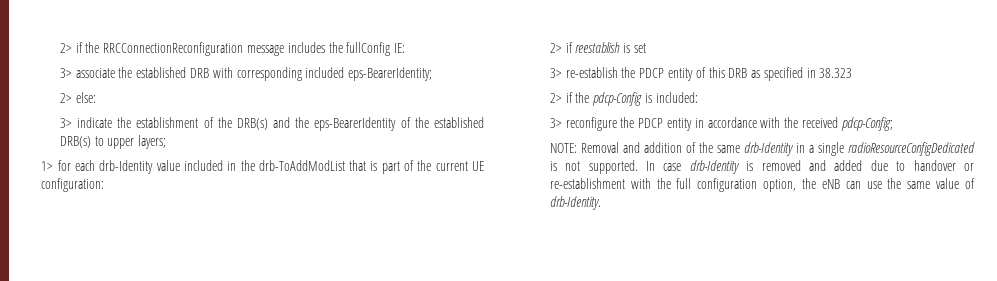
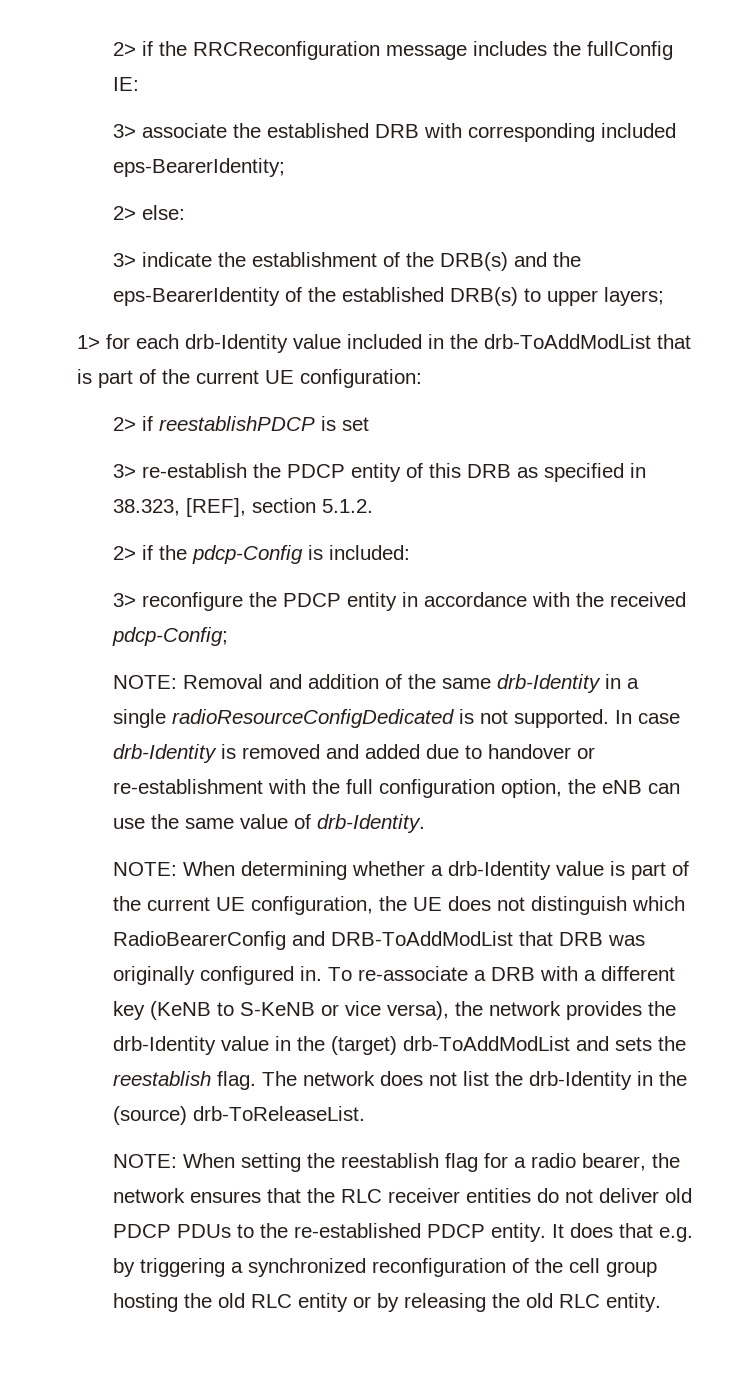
[59,42,244,56] 2> if the RRCConnectionReconfiguration -> [112,41,380,60] 2> if the RRCReconfiguration
[575,42,621,53] reestablish -> [158,416,315,431] reestablishPDCP
[819,68,853,78] 38.323 -> [112,498,373,517] 38.323, [REF], section 5.1.2.
(601, 203) none -> [112,861,689,880] [112,896,685,915] [112,931,645,950] [112,966,675,985] [112,1001,676,1020] [112,1036,686,1055] [112,1071,687,1090] [112,1106,365,1125] [112,1153,680,1172] [112,1188,692,1203] [112,1223,693,1242] [112,1258,657,1277] [112,1293,661,1312] // NOTE: When determining whether a drb-Identity value is part of the current UE configuration, the UE does not distinguish which RadioBearerConfig and DRB-ToAddModList that DRB was originally configured in. To re-associate a DRB with a different key (KeNB to S-KeNB or vice versa), the network provides the drb-Identity value in the (target) drb-ToAddModList and sets the reestablish flag. The network does not list the drb-Identity in the (source) drb-ToReleaseList. // NOTE: When setting the reestablish flag for a radio bearer, the network ensures that the RLC receiver entities do not deliver old PDCP PDUs to the re-established PDCP entity. It does that e.g. by triggering a synchronized reconfiguration of the cell group hosting the old RLC entity or by releasing the old RLC entity.

